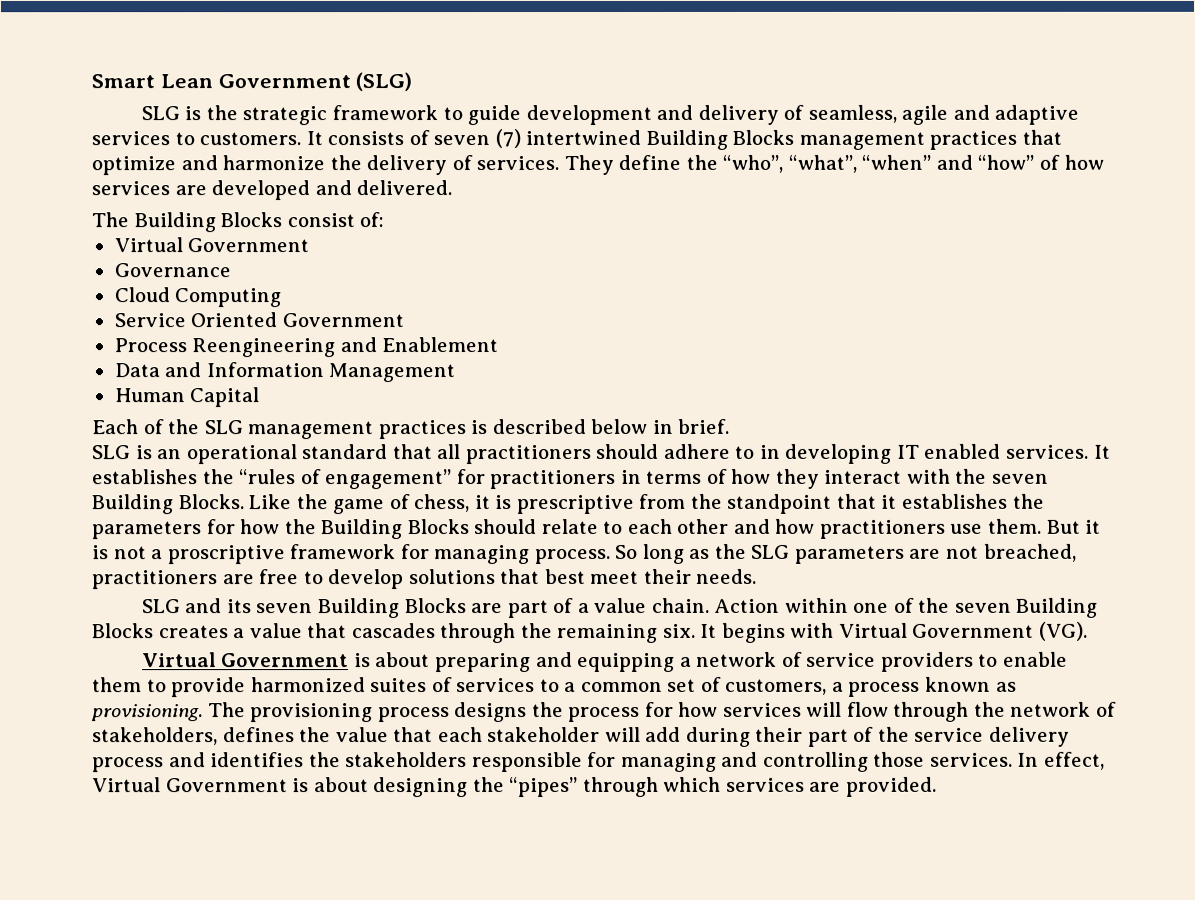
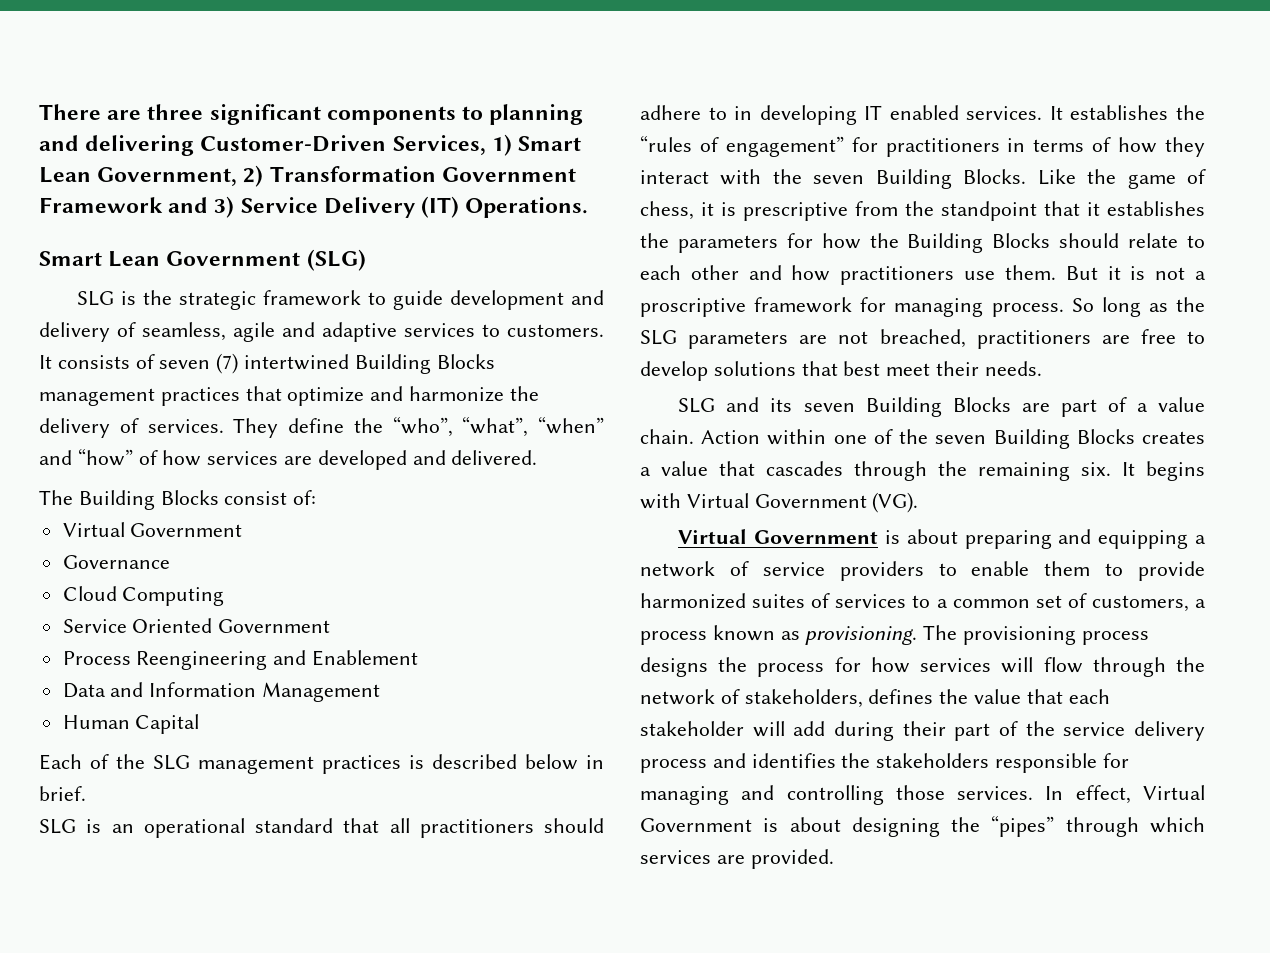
(91, 81) none -> [39,104,584,125] [39,134,582,156] [39,165,576,187] [39,196,589,218] There are three significant components to planning and delivering Customer-Driven Services, 1) Smart Lean Government, 2) Transformation Government Framework and 3) Service Delivery (IT) Operations. //

